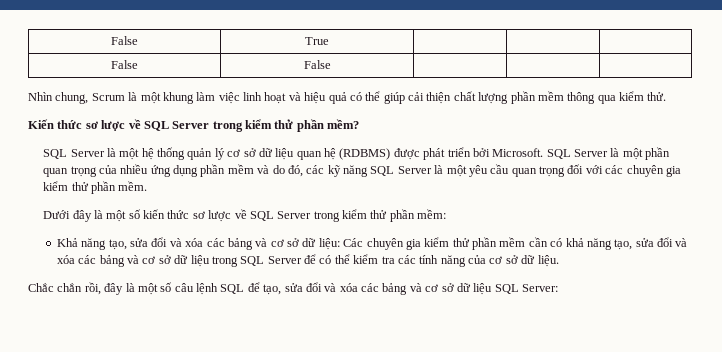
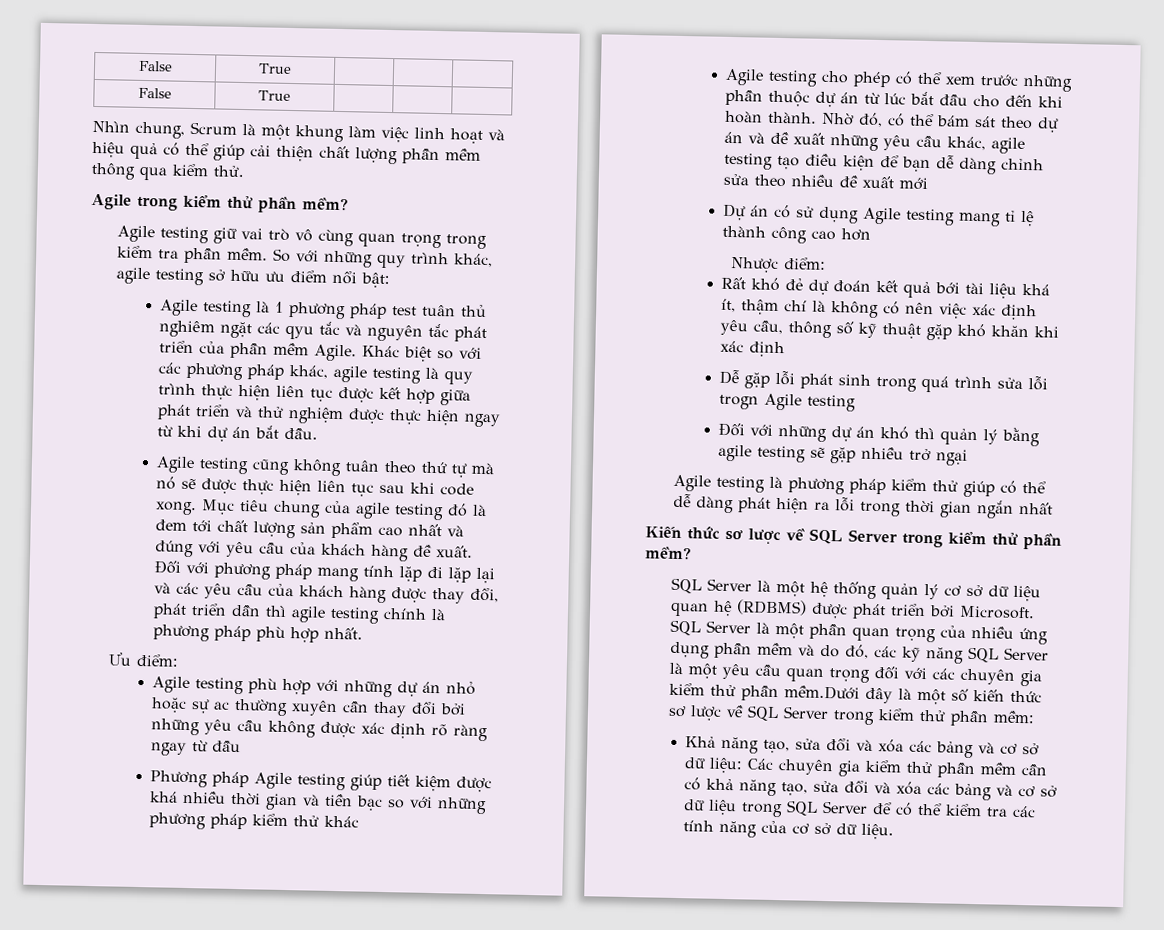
[303,60,331,69] False -> [258,90,292,101] True
(667, 96) none -> [91,193,348,214] [116,225,487,250] [116,245,493,269] [115,267,390,289] [159,299,488,320] [159,320,488,343] [159,340,483,362] [158,362,474,385] [158,383,472,406] [157,404,502,428] [157,425,319,442] [156,456,496,478] [156,476,475,497] [155,499,488,521] [155,519,465,539] [155,540,474,562] [154,560,496,584] [154,582,500,604] [153,603,447,624] [153,624,364,643] [107,651,179,667] [152,676,477,698] [151,697,467,718] [151,718,489,742] [150,739,242,756] [150,770,493,793] [150,790,488,815] [149,812,360,830] [725,68,1074,92] [725,88,1064,108] [725,110,1060,133] [724,131,1026,154] [724,152,1045,175] [723,173,929,191] [723,203,1035,227] [722,225,872,244] [730,257,827,273] [721,276,1051,299] [721,298,1038,321] [720,319,1060,341] [720,340,786,358] [719,369,1049,393] [719,393,857,412] [718,422,1041,447] [718,444,969,466] [672,474,1046,498] [672,493,1053,519] // Agile trong kiểm thử phần mềm? // Agile testing giữ vai trò vô cùng quan trọng trong kiểm tra phần mềm. So với những quy trình khác, agile testing sở hữu ưu điểm nổi bật: // Agile testing là 1 phương pháp test tuân thủ nghiêm ngặt các qyu tắc và nguyên tắc phát triển của phần mềm Agile. Khác biệt so với các phương pháp khác, agile testing là quy trình thực hiện liên tục được kết hợp giữa phát triển và thử nghiệm được thực hiện ngay từ khi dự án bắt đầu. // Agile testing cũng không tuân theo thứ tự mà nó sẽ được thực hiện liên tục sau khi code xong. Mục tiêu chung của agile testing đó là đem tới chất lượng sản phẩm cao nhất và đúng với yêu cầu của khách hàng đề xuất. Đối với phương pháp mang tính lặp đi lặp lại và các yêu cầu của khách hàng được thay đổi, phát triển dần thì agile testing chính là phương pháp phù hợp nhất. // Ưu điểm: // Agile testing phù hợp với những dự án nhỏ hoặc sự ac thường xuyên cần thay đổi bởi những yêu cầu không được xác định rõ ràng ngay từ đầu // Phương pháp Agile testing giúp tiết kiệm được khá nhiều thời gian và tiền bạc so với những phương pháp kiểm thử khác // Agile testing cho phép có thể xem trước những phần thuộc dự án từ lúc bắt đầu cho đến khi hoàn thành. Nhờ đó, có thể bám sát theo dự án và đề xuất những yêu cầu khác, agile testing tạo điều kiện để bạn dễ dàng chỉnh sửa theo nhiều đề xuất mới // Dự án có sử dụng Agile testing mang tỉ lệ thành công cao hơn // Nhược điểm: // Rất khó đẻ dự đoán kết quả bới tài liệu khá ít, thậm chí là không có nên việc xác định yêu cầu, thông số kỹ thuật gặp khó khăn khi xác định // Dễ gặp lỗi phát sinh trong quá trình sửa lỗi trogn Agile testing // Đối với những dự án khó thì quản lý bằng agile testing sẽ gặp nhiều trở ngại // Agile testing là phương pháp kiểm thử giúp có thể dễ dàng phát hiện ra lỗi trong thời gian ngắn nhất
[118,181,148,191] [43,210,71,219] mềm. // Dưới -> [783,685,860,700] mềm.Dưới
[28,282,558,295] // Chắc chắn rồi, đây là một số câu lệnh SQL để tạo, sửa đổi và xóa các bảng và cơ sở dữ liệu SQL Server: -> (895, 831) none

